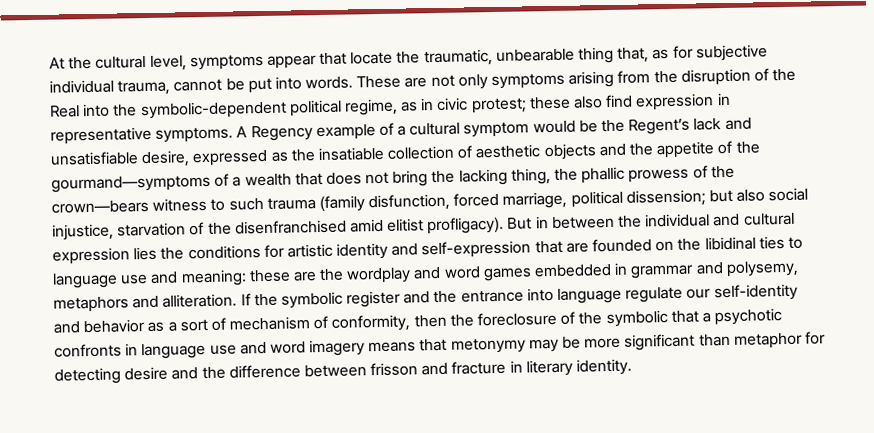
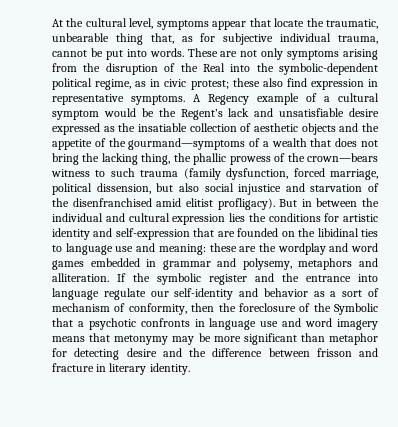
[141,150,191,168] desire, -> [349,108,379,117] desire
[368,193,451,212] disfunction, -> [226,168,289,180] dysfunction,
[625,189,706,207] dissension; -> [96,183,151,194] dissension,
[52,223,114,241] injustice, -> [238,183,305,195] injustice and
[605,310,668,328] symbolic -> [334,303,378,315] Symbolic

